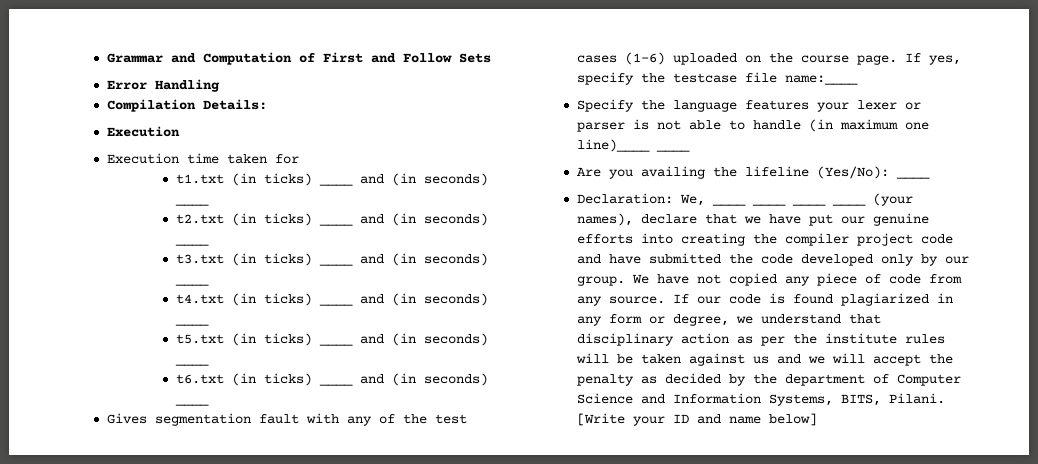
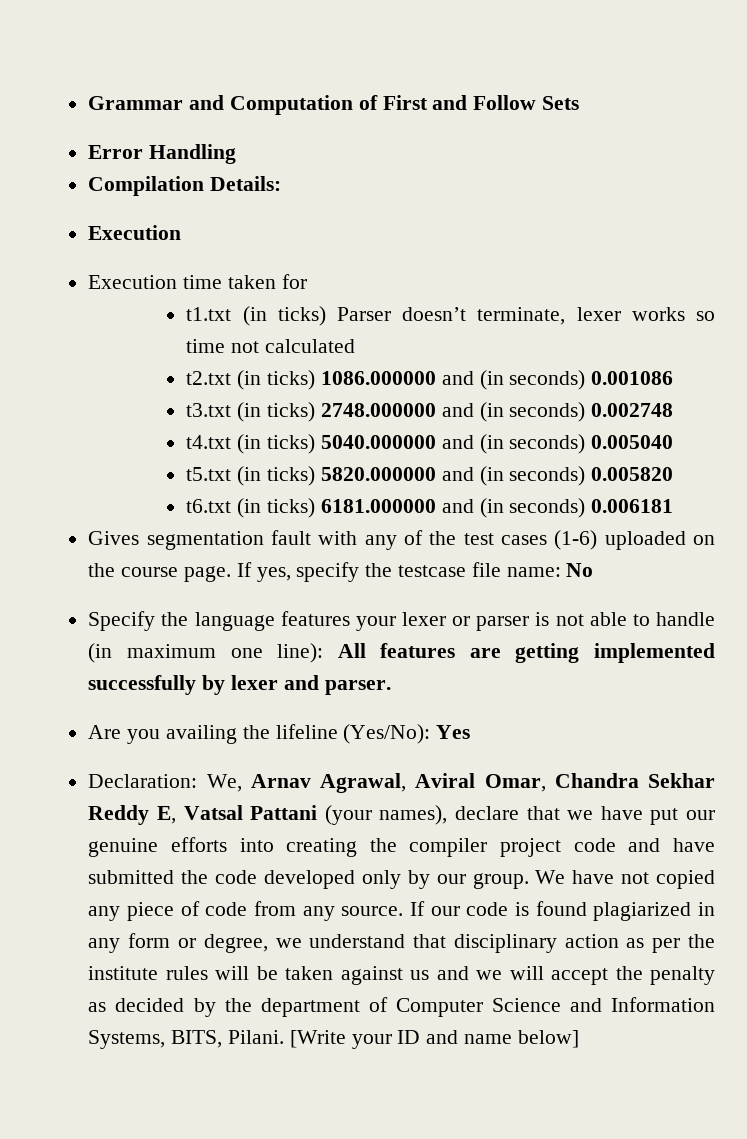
[319,173,489,186] [175,203,210,206] ____ and (in seconds) ____ -> [337,307,715,325] [186,339,356,353] Parser doesn’t terminate, lexer works so time not calculated
[319,213,489,226] [175,243,210,246] ____ and (in seconds) ____ -> [320,370,674,390] 1086.000000 and (in seconds) 0.001086
[319,253,489,266] [175,283,210,286] ____ and (in seconds) ____ -> [320,402,674,422] 2748.000000 and (in seconds) 0.002748
[319,293,489,306] [175,323,210,326] ____ and (in seconds) ____ -> [320,434,674,454] 5040.000000 and (in seconds) 0.005040
[319,333,489,346] [175,363,210,366] ____ and (in seconds) ____ -> [320,466,674,486] 5820.000000 and (in seconds) 0.005820
[319,373,489,386] [175,403,210,406] ____ and (in seconds) ____ -> [320,498,674,518] 6181.000000 and (in seconds) 0.006181
[784,75,858,85] name:____ -> [506,563,594,577] name: No
[576,139,690,152] line)____ ____ -> [277,643,715,663] [88,675,391,695] line): All features are getting implemented successfully by lexer and parser.
[895,176,930,179] ____ -> [436,725,471,739] Yes
[711,203,866,206] ____ ____ ____ ____ -> [250,773,715,793] [88,805,318,825] Arnav Agrawal, Aviral Omar, Chandra Sekhar Reddy E, Vatsal Pattani

